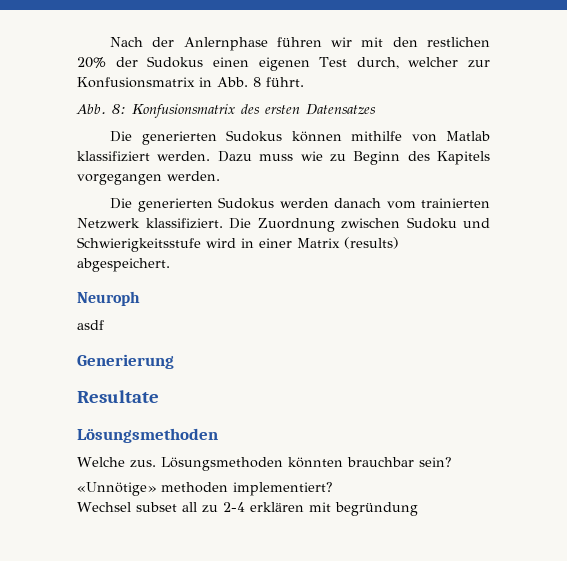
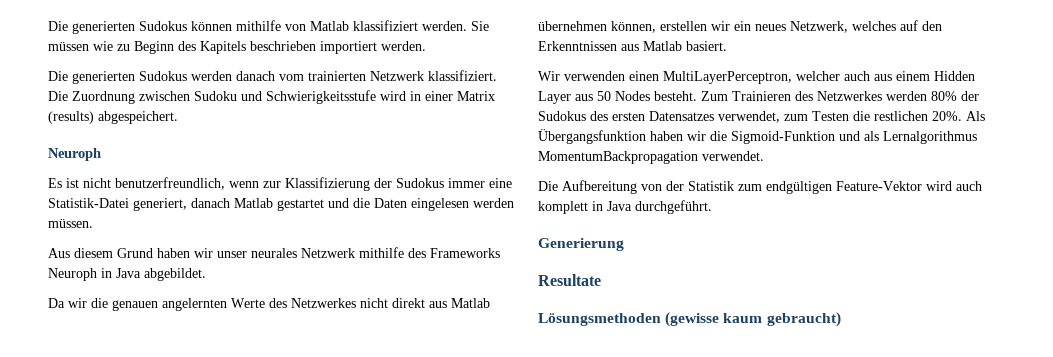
[110,37,490,51] [77,56,490,71] [77,77,304,88] [76,104,376,118] Nach der Anlernphase führen wir mit den restlichen 20% der Sudokus einen eigenen Test durch, welcher zur Konfusionsmatrix in Abb. 8 führt. // Abb. 8: Konfusionsmatrix des ersten Datensatzes // -> (48, 26) none
[217,151,294,162] Dazu muss -> [471,21,489,31] [48,42,89,51] Sie müssen
[77,174,162,185] vorgegangen -> [250,41,377,54] beschrieben importiert
[77,320,104,330] [77,354,174,369] [77,390,159,403] [77,428,218,443] [77,457,452,471] [77,482,333,496] [77,502,418,516] asdf // Generierung // Resultate // Lösungsmethoden // Welche zus. Lösungsmethoden könnten brauchbar sein? // «Unnötige» methoden implementiert? // Wechsel subset all zu 2-4 erklären mit begründung -> [48,177,512,191] [48,198,514,211] [48,219,93,228] [48,247,500,258] [48,268,206,281] [48,298,490,311] [538,20,942,33] [538,41,727,51] [538,71,975,84] [538,91,979,104] [538,111,985,123] [538,129,977,144] [538,151,764,164] [538,180,982,194] [538,200,712,214] [538,238,624,251] [538,274,601,286] [538,312,841,327] Es ist nicht benutzerfreundlich, wenn zur Klassifizierung der Sudokus immer eine Statistik-Datei generiert, danach Matlab gestartet und die Daten eingelesen werden müssen. // Aus diesem Grund haben wir unser neurales Netzwerk mithilfe des Frameworks Neuroph in Java abgebildet. // Da wir die genauen angelernten Werte des Netzwerkes nicht direkt aus Matlab übernehmen können, erstellen wir ein neues Netzwerk, welches auf den Erkenntnissen aus Matlab basiert. // Wir verwenden einen MultiLayerPerceptron, welcher auch aus einem Hidden Layer aus 50 Nodes besteht. Zum Trainieren des Netzwerkes werden 80% der Sudokus des ersten Datensatzes verwendet, zum Testen die restlichen 20%. Als Übergangsfunktion haben wir die Sigmoid-Funktion und als Lernalgorithmus MomentumBackpropagation verwendet. // Die Aufbereitung von der Statistik zum endgültigen Feature-Vektor wird auch komplett in Java durchgeführt. // Generierung // Resultate // Lösungsmethoden (gewisse kaum gebraucht)

